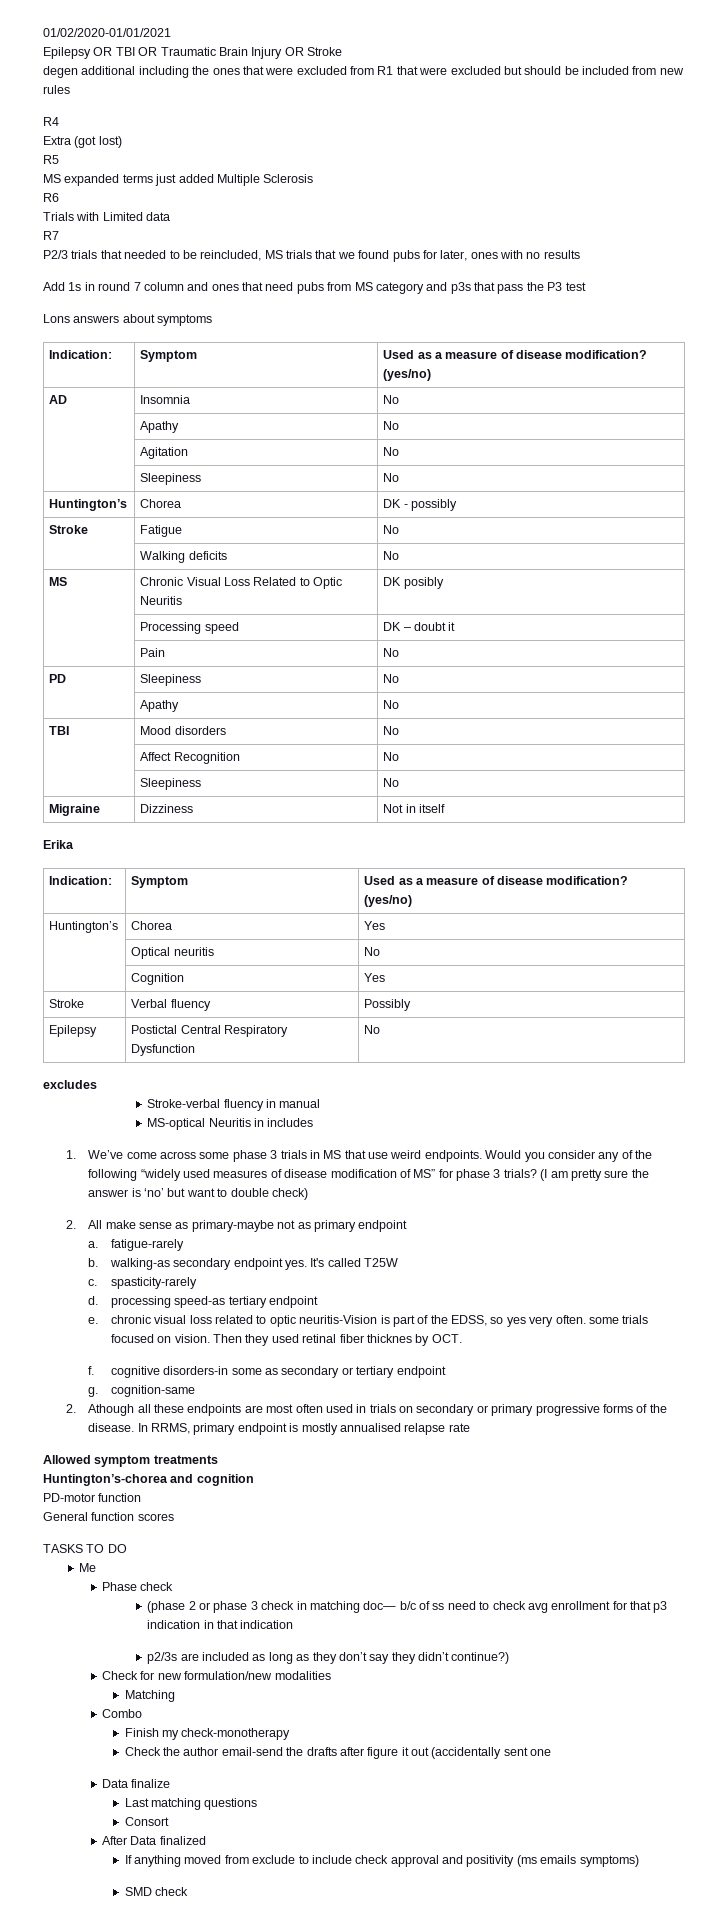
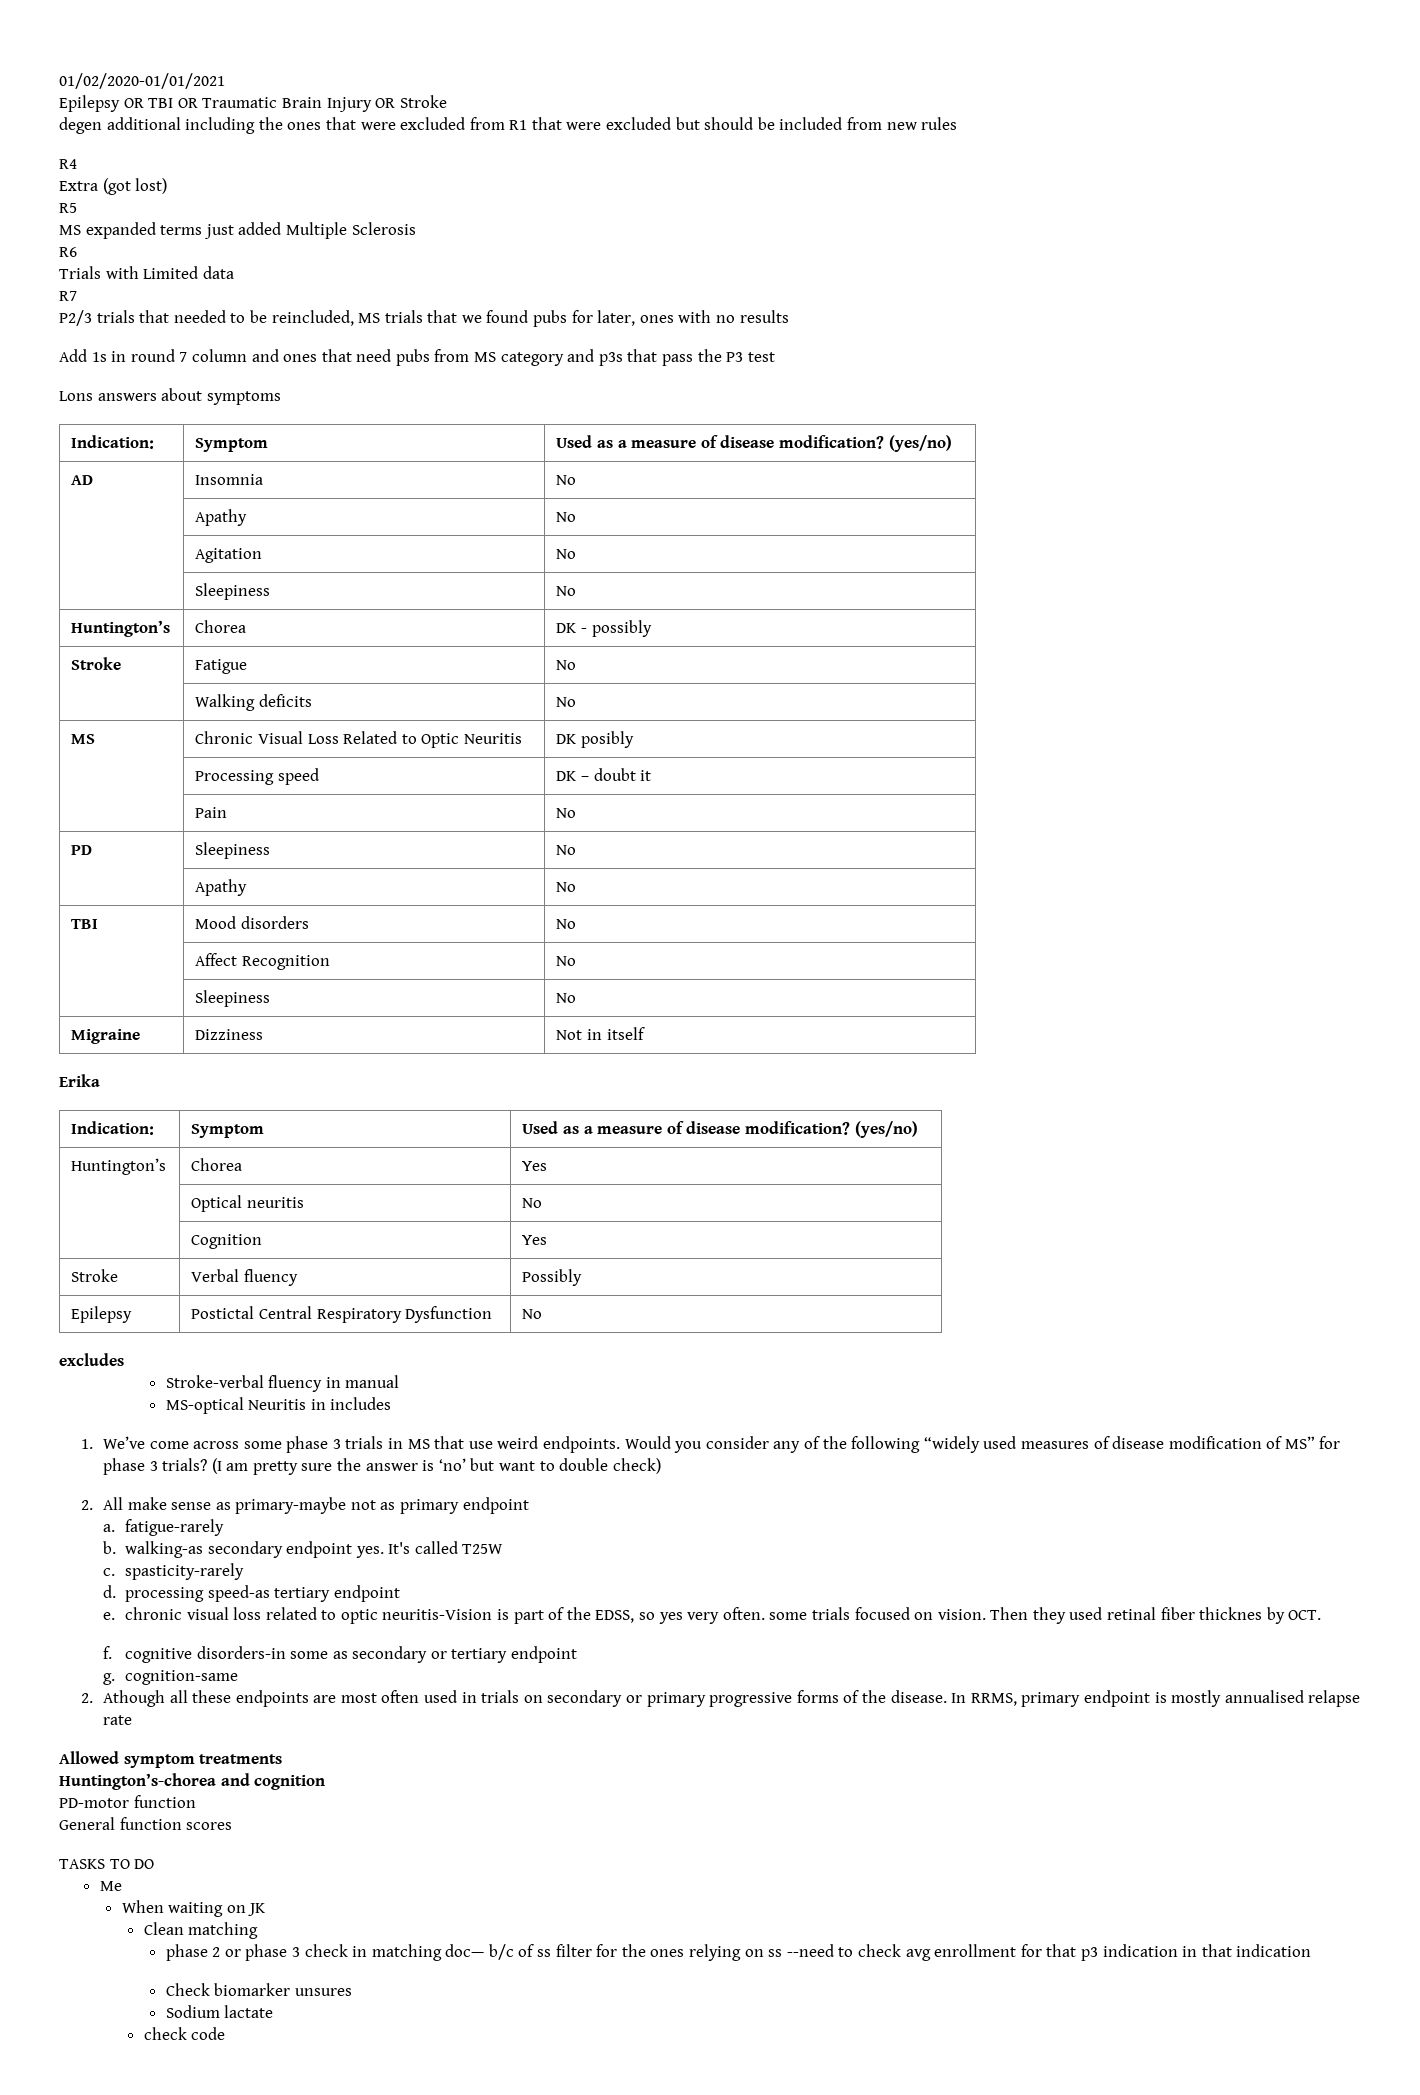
[102,1582,174,1591] [147,1601,186,1613] Phase check // (phase -> [121,1900,266,1917] [143,1922,259,1939] [165,1944,208,1961] When waiting on JK // Clean matching // phase
[447,1601,476,1610] need -> [555,1944,834,1961] filter for the ones relying on ss --need
[147,1652,510,1664] [102,1671,331,1680] [124,1690,175,1702] [102,1709,143,1718] [124,1728,291,1740] [124,1747,552,1759] [102,1779,171,1788] [124,1798,258,1810] [124,1817,169,1826] [102,1836,206,1845] [124,1855,639,1867] [124,1887,189,1896] p2/3s are included as long as they don’t say they didn’t continue?) // Check for new formulation/new modalities // Matching // Combo // Finish my check-monotherapy // Check the author email-send the drafts after figure it out (accidentally sent one // Data finalize // Last matching questions // Consort // After Data finalized // If anything moved from exclude to include check approval and positivity (ms emails symptoms) // SMD check -> [165,1983,352,1996] [165,2005,274,2018] [143,2027,226,2040] Check biomarker unsures // Sodium lactate // check code

